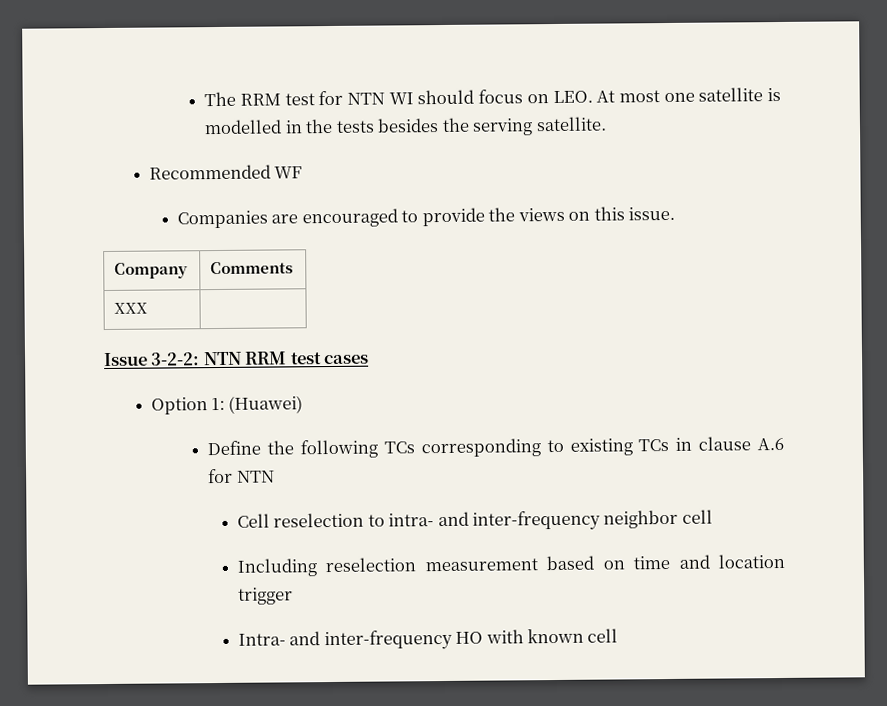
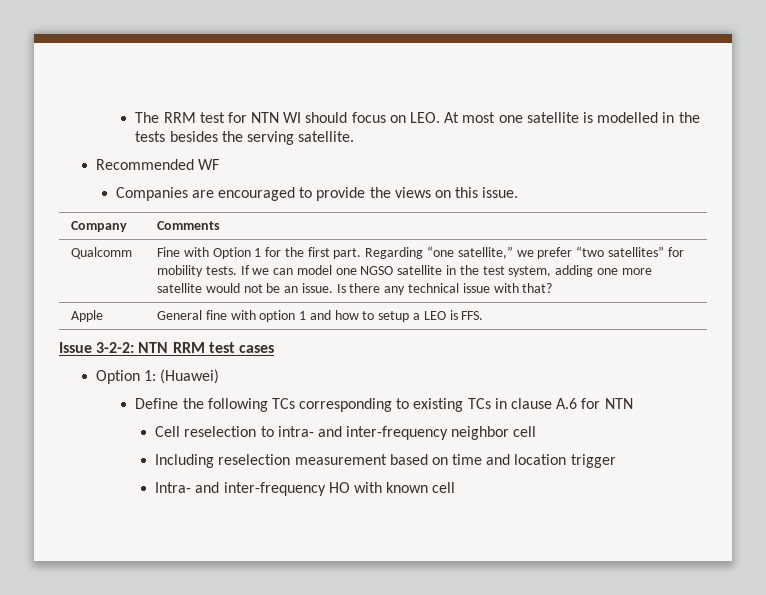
[114,302,149,314] XXX | -> [71,247,133,259] [157,246,684,259] [157,265,652,277] [157,283,553,295] [71,310,104,322] [157,310,484,322] Qualcomm | Fine with Option 1 for the first part. Regarding “one satellite,” we prefer “two satellites” for mobility tests. If we can model one NGSO satellite in the test system, adding one more satellite would not be an issue. Is there any technical issue with that? // Apple | General fine with option 1 and how to setup a LEO is FFS.

